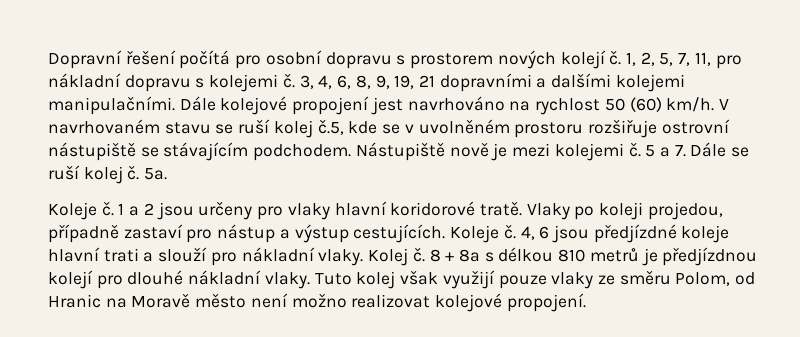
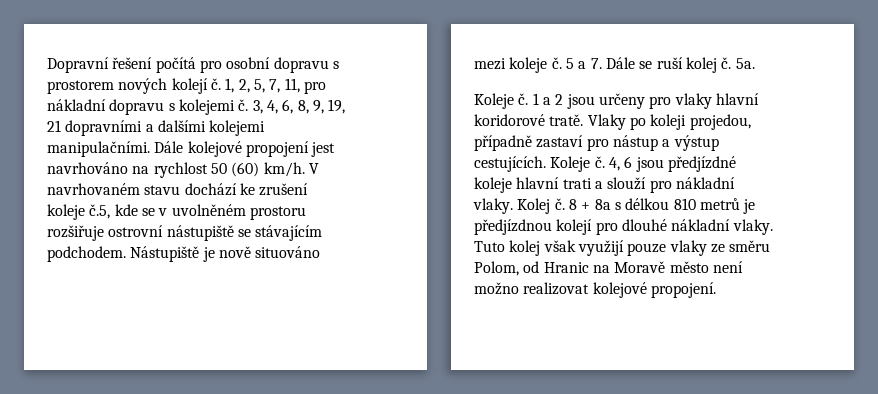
[215,119,313,138] se ruší kolej -> [184,183,309,196] [47,204,85,220] dochází ke zrušení koleje
[449,142,624,161] nově je mezi kolejemi -> [202,246,321,262] [474,57,548,73] je nově situováno mezi koleje

